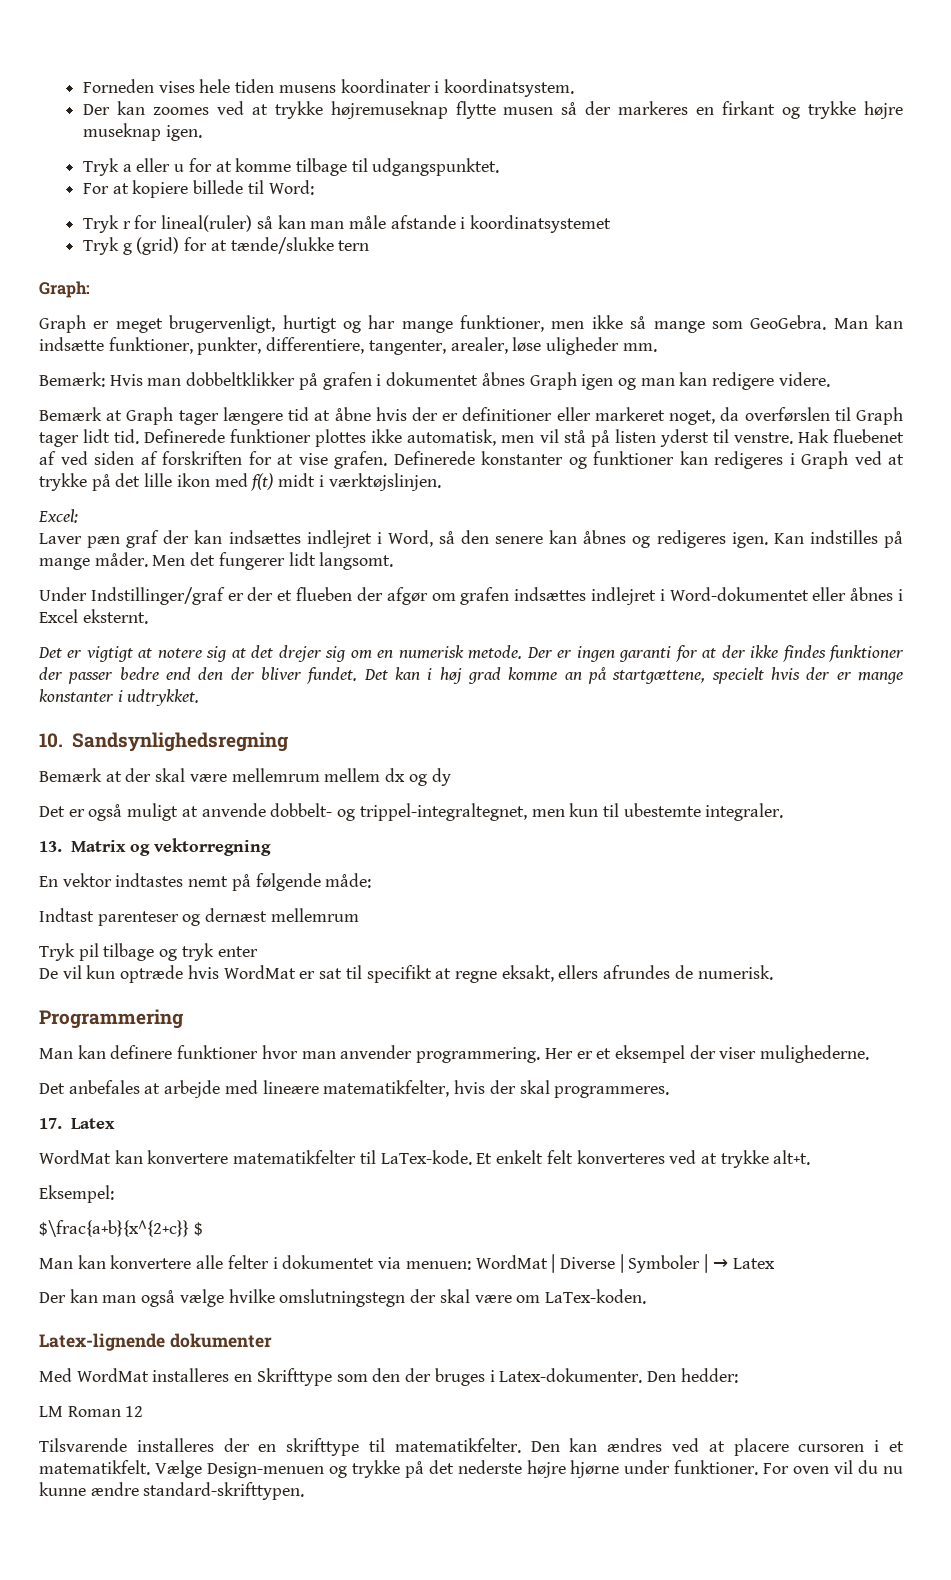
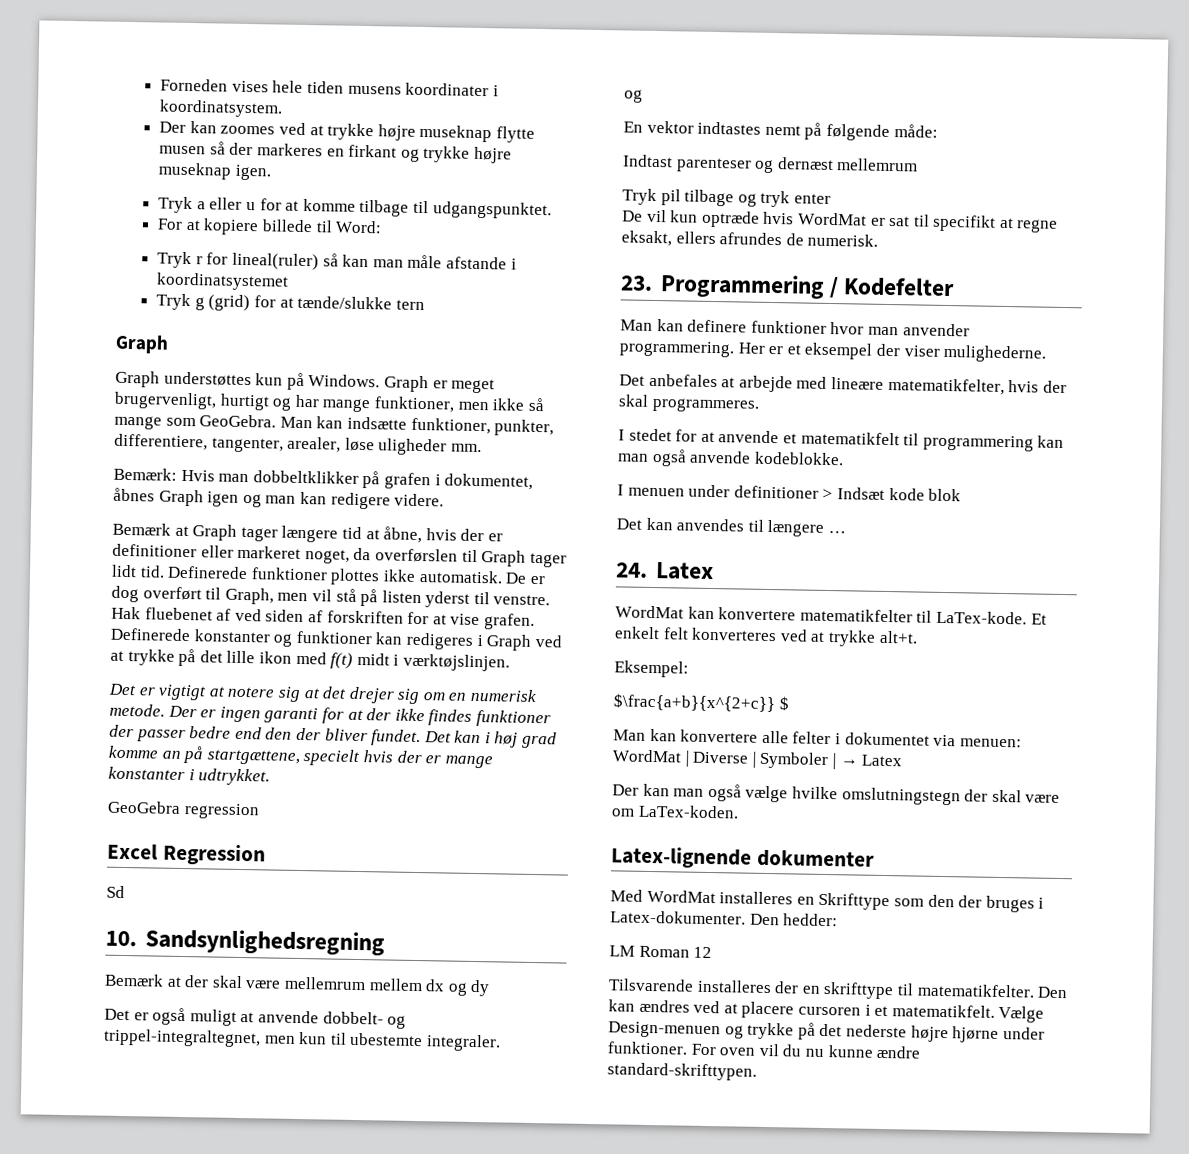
[330,101,448,119] højremuseknap -> [377,124,493,143] højre museknap
[39,281,90,298] [39,315,86,333] Graph: // Graph -> [115,334,169,354] [115,370,429,393] Graph // Graph understøttes kun på Windows. Graph
[386,372,479,386] dokumentet -> [444,473,534,490] dokumentet,
[334,407,371,421] åbne -> [383,526,423,544] åbne,
[407,429,497,446] automatisk, -> [418,569,546,585] [111,585,274,605] automatisk. De er dog overført til Graph,
[38,509,78,523] [39,530,903,548] [39,552,394,570] [39,587,903,605] [39,609,148,624] // Excel: // Laver pæn graf der kan indsættes indlejret i Word, så den senere kan åbnes og redigeres igen. Kan indstilles på mange måder. Men det fungerer lidt langsomt. // Under Indstillinger/graf er der et flueben der afgør om grafen indsættes indlejret i Word-dokumentet eller åbnes i Excel eksternt. -> (510, 662) none
(200, 697) none -> [107,800,260,820] [107,843,266,866] [106,885,125,899] // GeoGebra regression // Excel Regression // Sd
[39,838,272,856] 13. Matrix og vektorregning -> [624,89,643,103] og
(773, 972) none -> [620,275,653,291] 23.
(183, 1019) none -> [828,276,956,299] / Kodefelter
[39,1118,62,1129] 17. -> [618,428,1065,452] [617,448,844,467] [617,484,962,502] [616,517,846,537] [615,562,648,578] I stedet for at anvende et matematikfelt til programmering kan man også anvende kodeblokke. // I menuen under definitioner > Indsæt kode blok // Det kan anvendes til længere … // 24.

